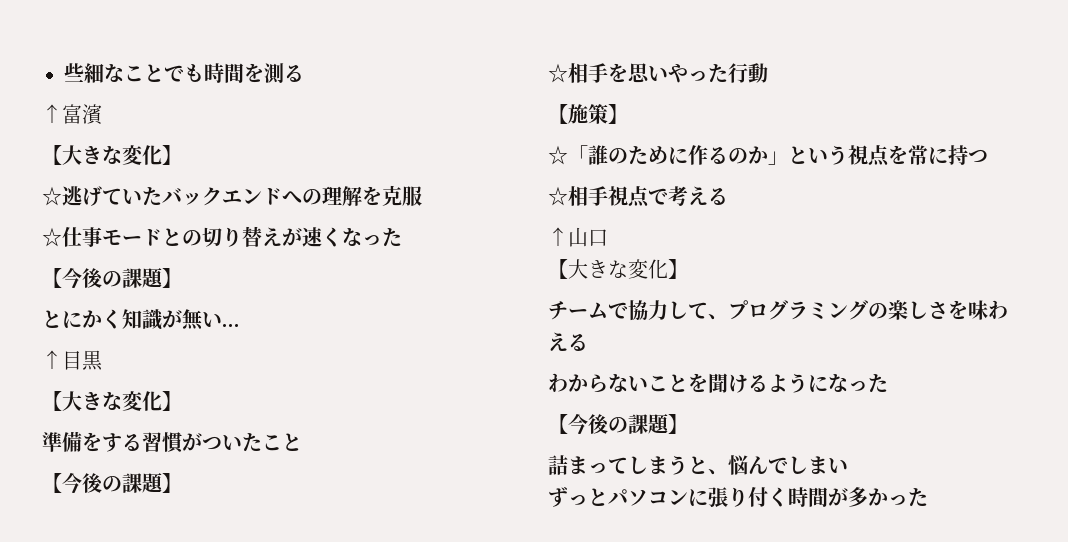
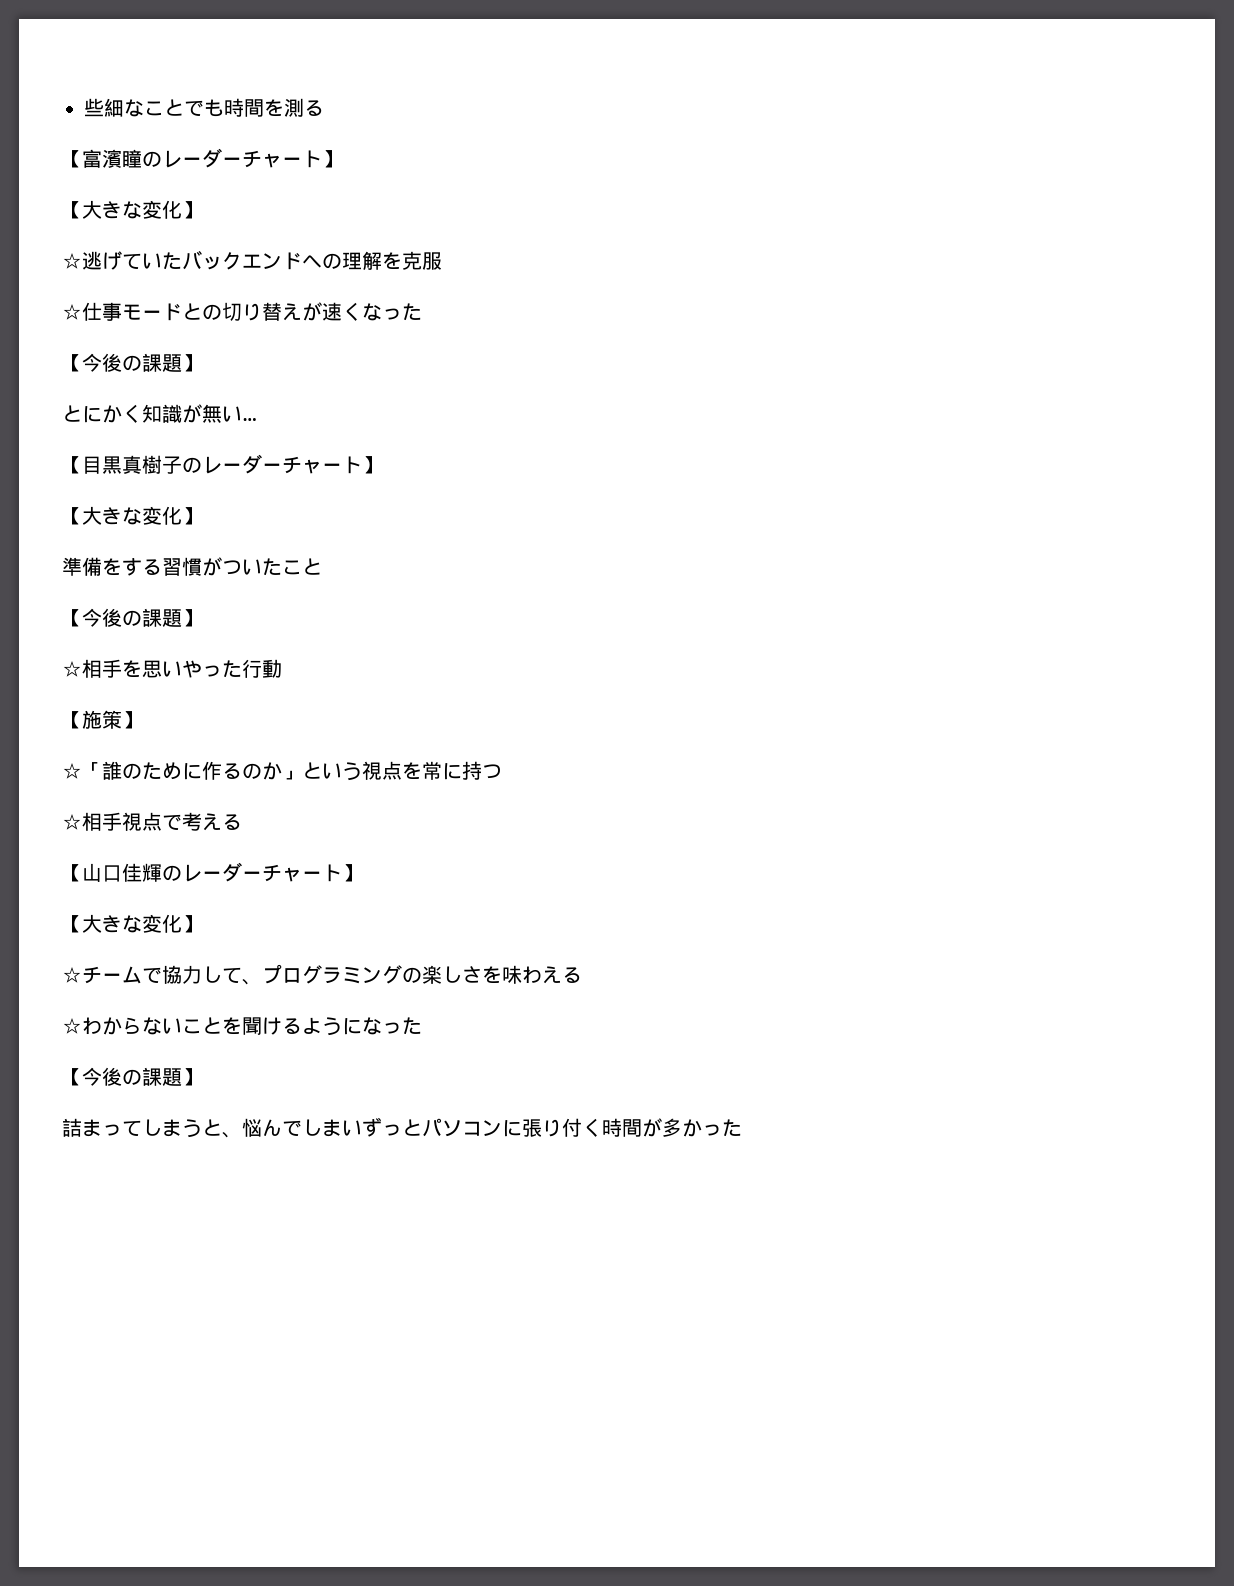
[42,104,62,123] ↑ -> [62,150,82,168] 【
(103, 114) none -> [122,148,342,168] 瞳のレーダーチャート】
[42,350,62,369] ↑ -> [62,456,82,474] 【
(103, 360) none -> [122,454,382,474] 真樹子のレーダーチャート】
[548,227,568,246] ↑ -> [62,864,82,882] 【
[548,259,688,279] // 【大きな変化】 // -> [122,862,362,882] [62,914,202,933] [62,967,82,983] 佳輝のレーダーチャート】 // 【大きな変化】 // ☆
(588, 342) none -> [62,1018,82,1034] ☆
(848, 465) // -> (362, 1128) none

